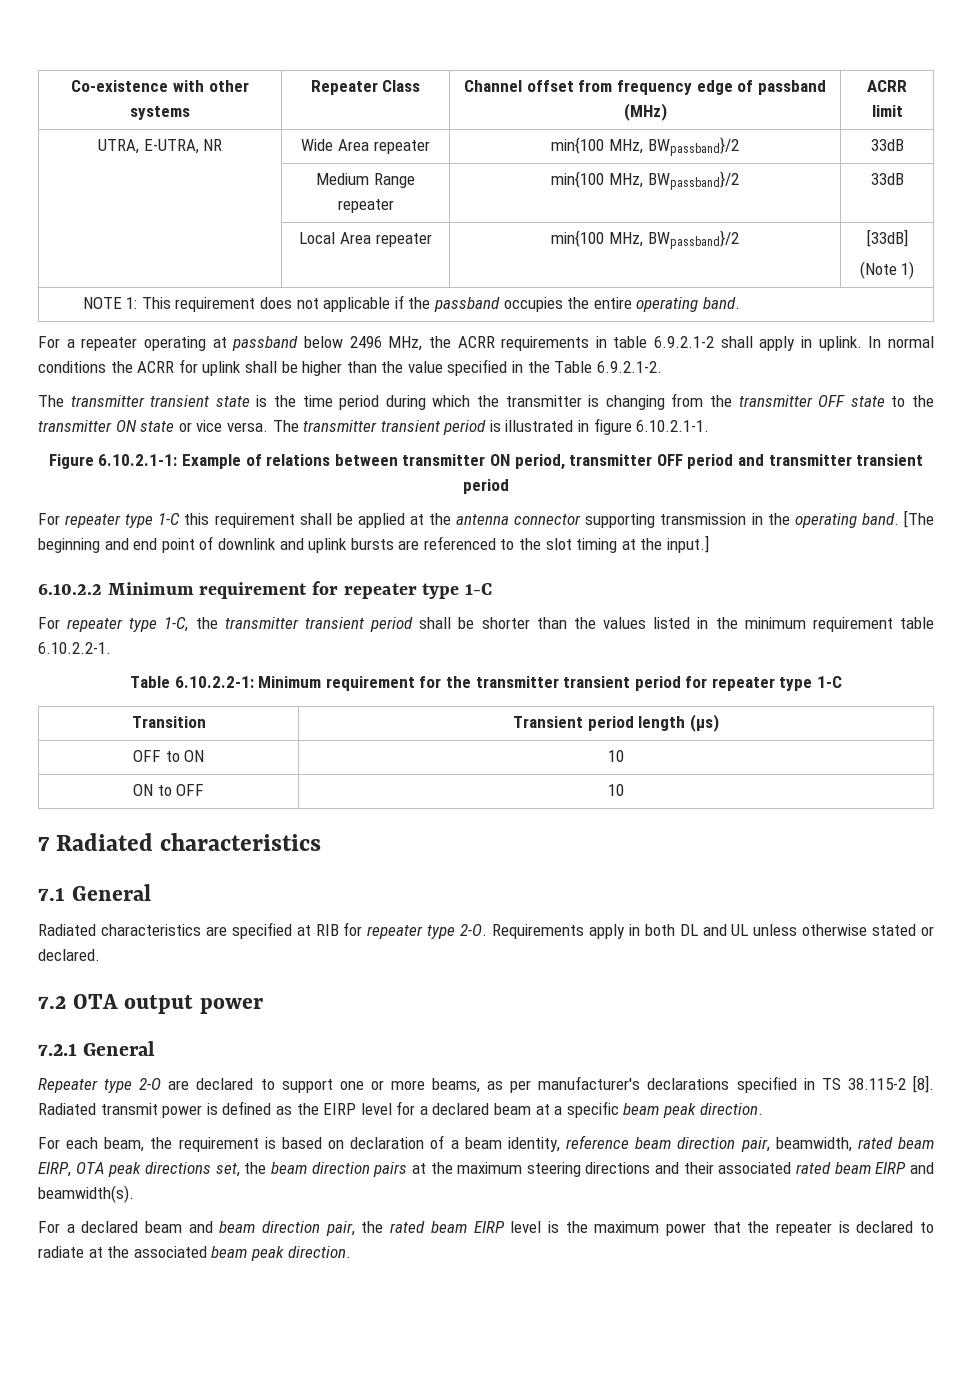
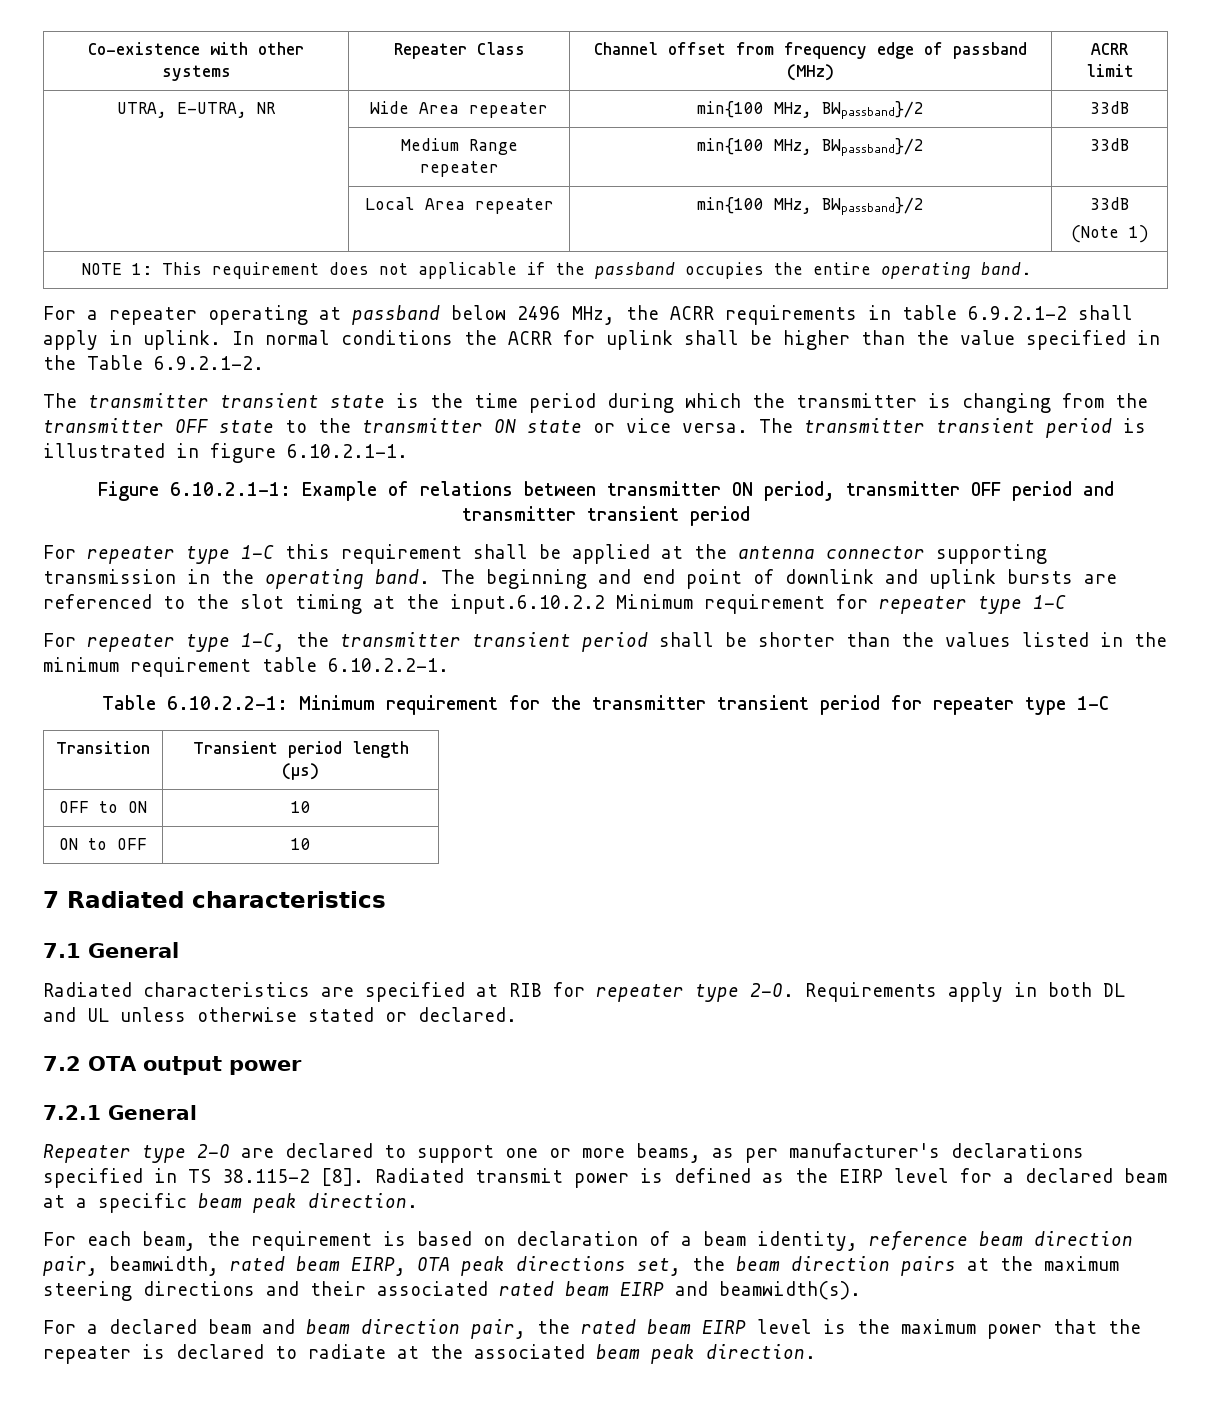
[866,229,908,247] [33dB] -> [1090,197,1129,210] 33dB
[903,510,934,528] [The -> [441,569,475,584] The
[667,535,710,553] [38,584,102,595] input.] // 6.10.2.2 -> [450,594,605,614] input.6.10.2.2

